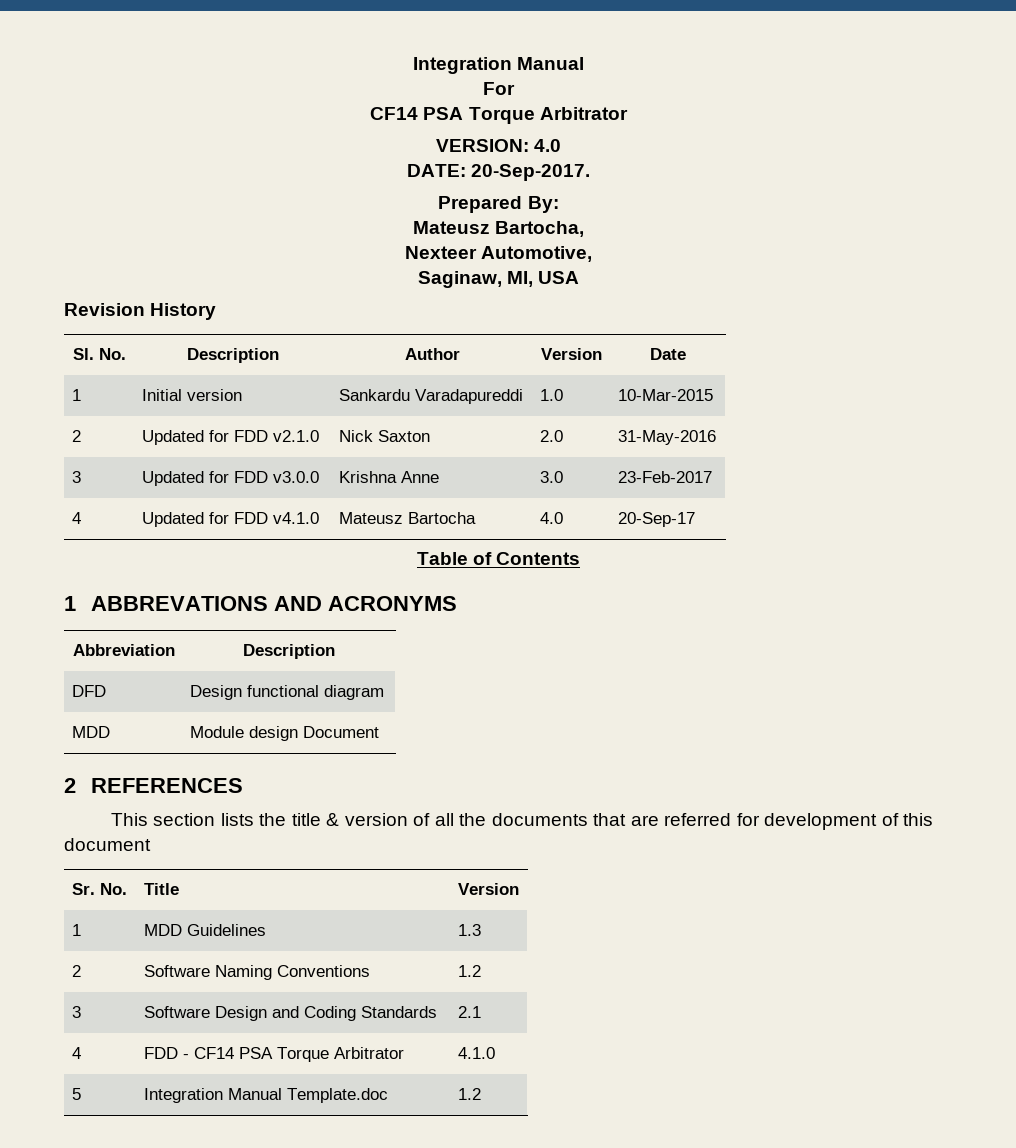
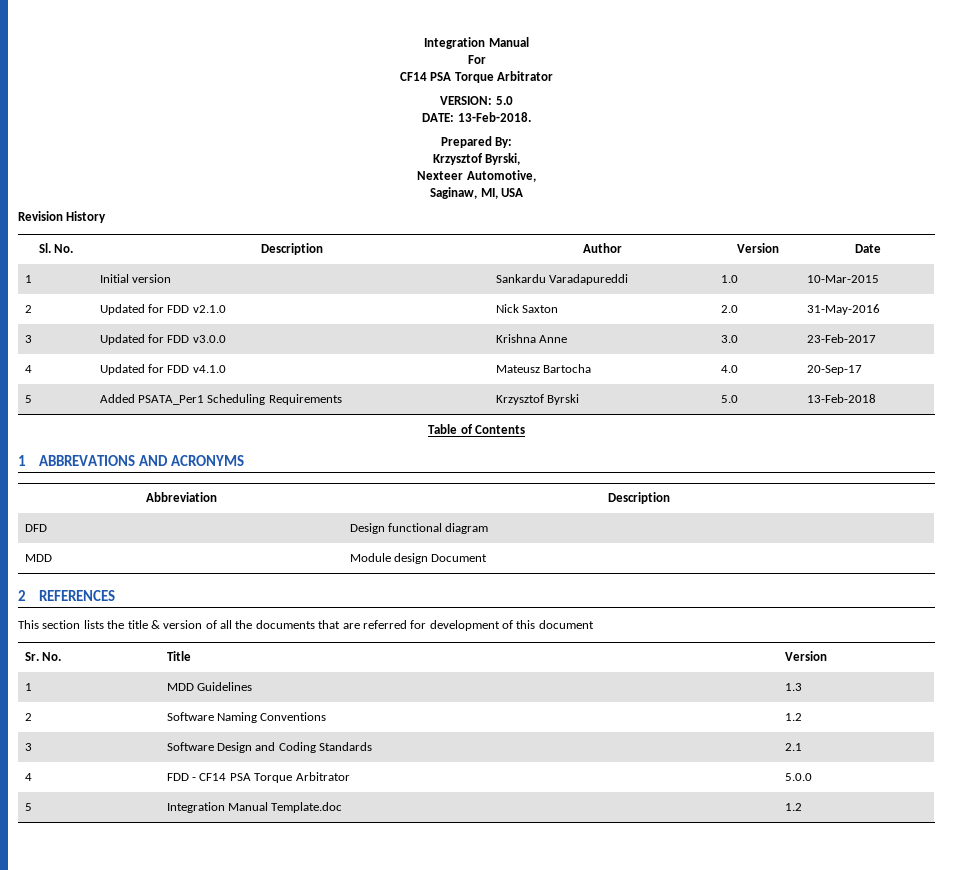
[534,139,562,152] 4.0 -> [495,96,513,105] 5.0
[471,164,591,181] 20-Sep-2017. -> [457,112,531,122] 13-Feb-2018.
[412,221,585,237] Mateusz Bartocha, -> [432,153,521,165] Krzysztof Byrski,
(695, 519) none -> [24,395,32,403] [99,394,342,405] [495,394,580,405] [720,395,738,403] [806,394,876,403] // 5 | Added PSATA_Per1 Scheduling Requirements | Krzysztof Byrski | 5.0 | 13-Feb-2018
[457,1047,495,1059] 4.1.0 -> [784,773,812,781] 5.0.0

